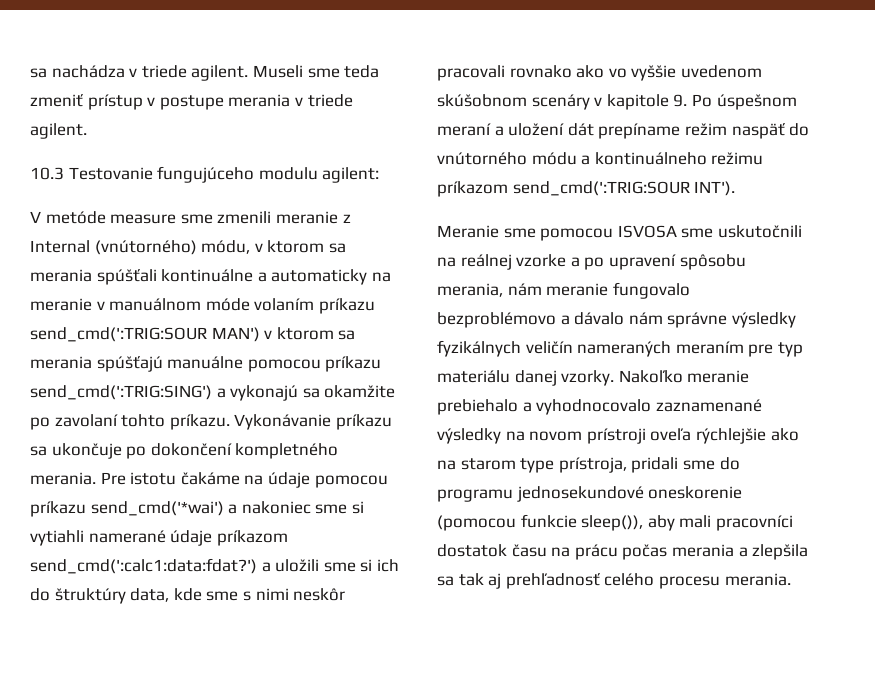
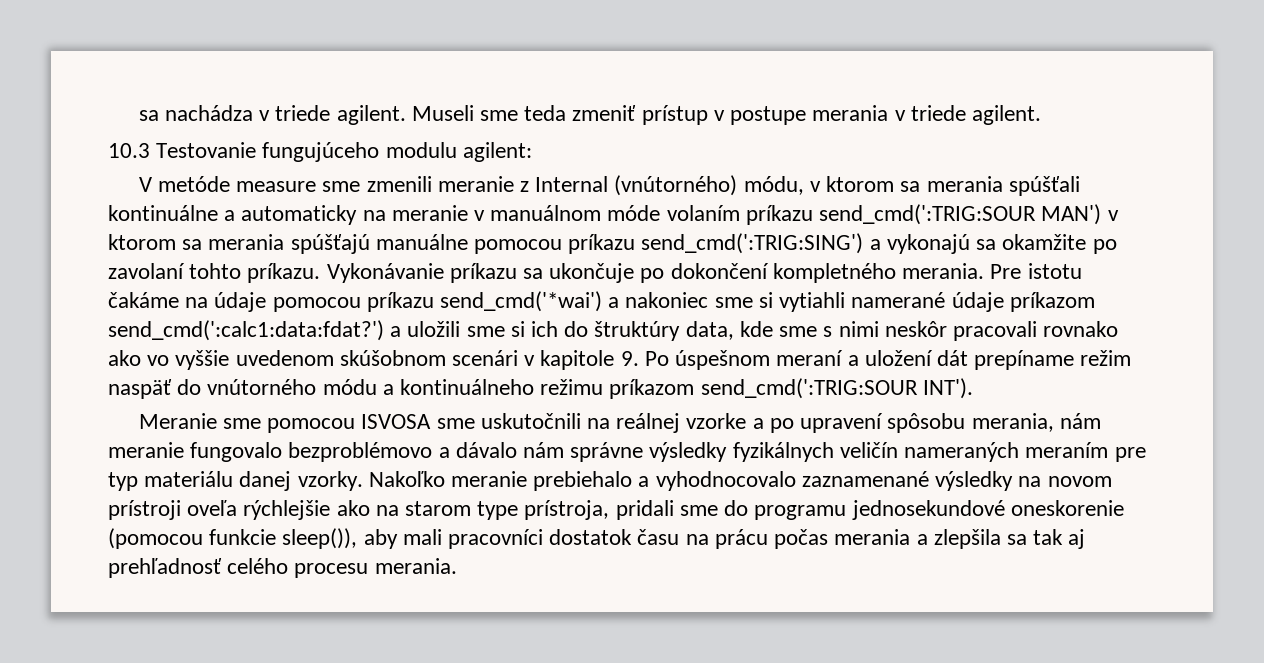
[531,94,590,110] scenáry -> [452,350,519,366] scenári

